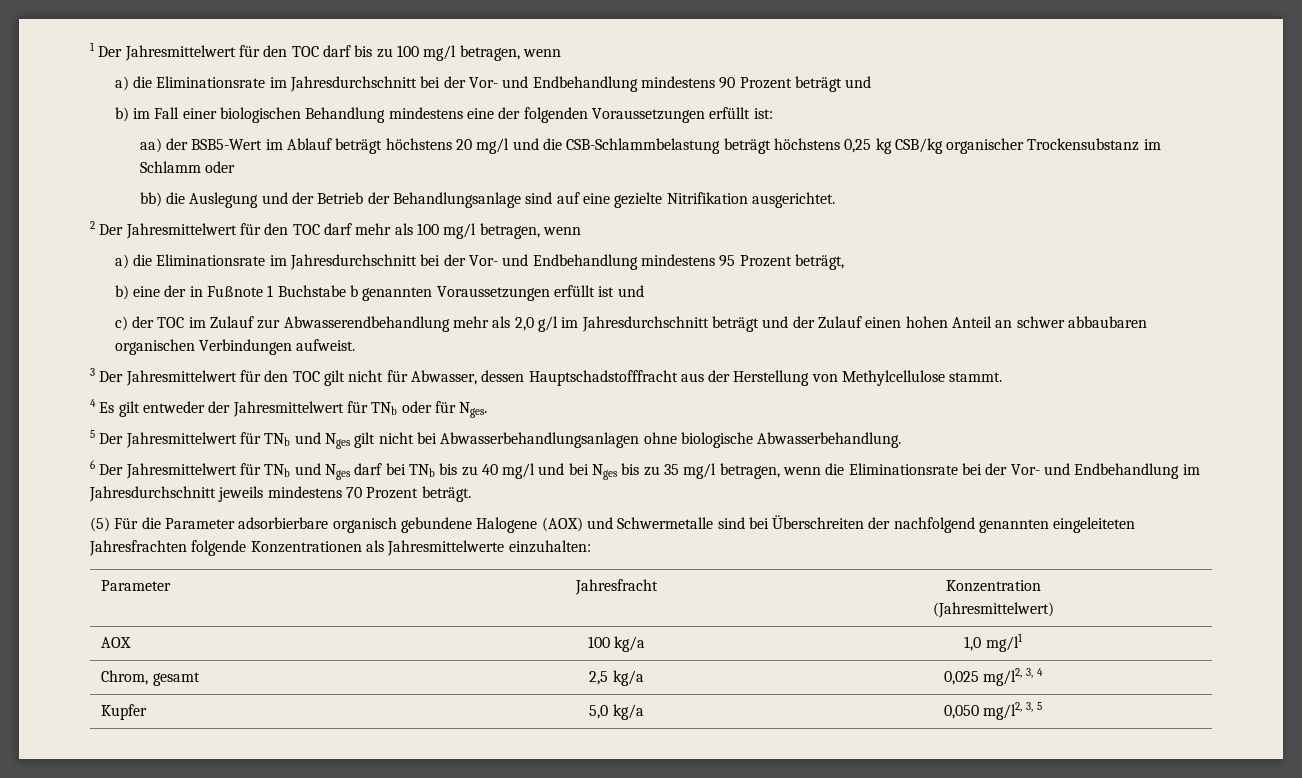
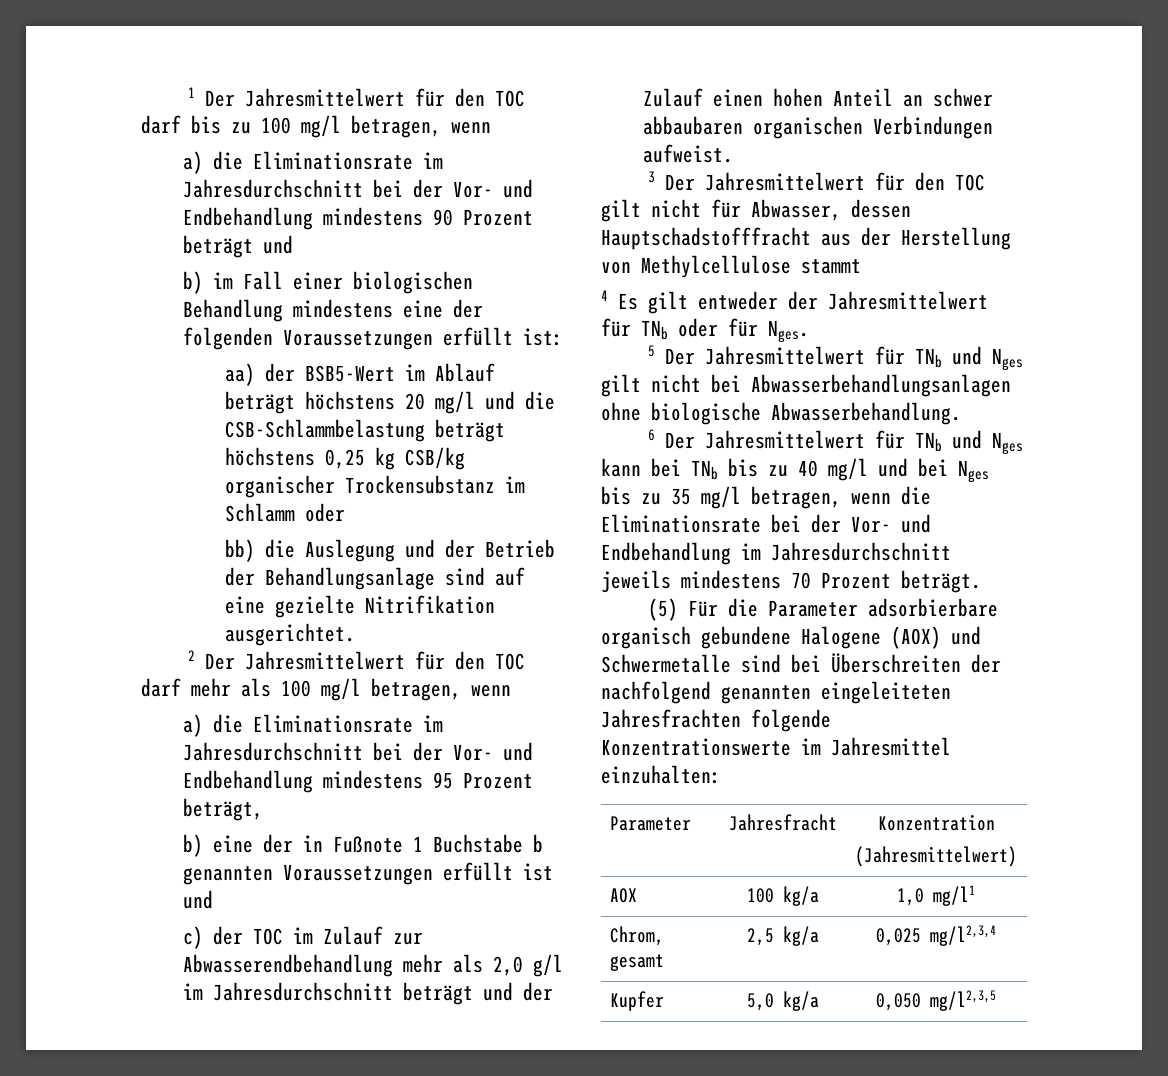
[949,372,1003,382] stammt. -> [801,259,861,274] stammt
[354,463,383,475] darf -> [601,458,641,477] kann
[250,540,505,556] Konzentrationen als Jahresmittelwerte -> [601,737,951,756] Konzentrationswerte im Jahresmittel
[982,668,1044,686] mg/l2, 3, 4 -> [930,925,996,946] mg/l2,3,4
[982,702,1043,720] mg/l2, 3, 5 -> [930,990,996,1011] mg/l2,3,5

